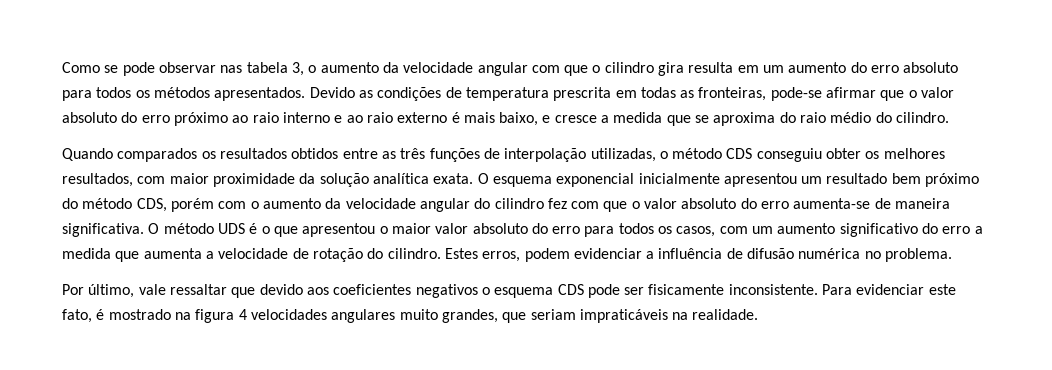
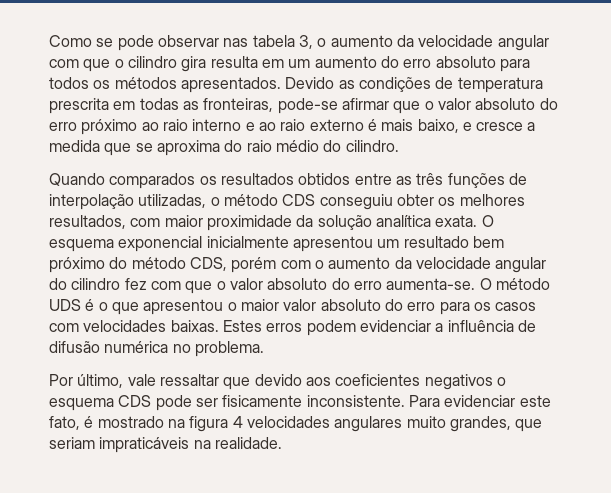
[793,198,951,209] [62,223,144,237] aumenta-se de maneira significativa. -> [386,278,476,290] aumenta-se.
[618,223,983,237] [62,248,521,262] todos os casos, com um aumento significativo do erro a medida que aumenta a velocidade de rotação do cilindro. Estes erros, -> [473,302,537,311] [49,320,303,332] os casos com velocidades baixas. Estes erros

